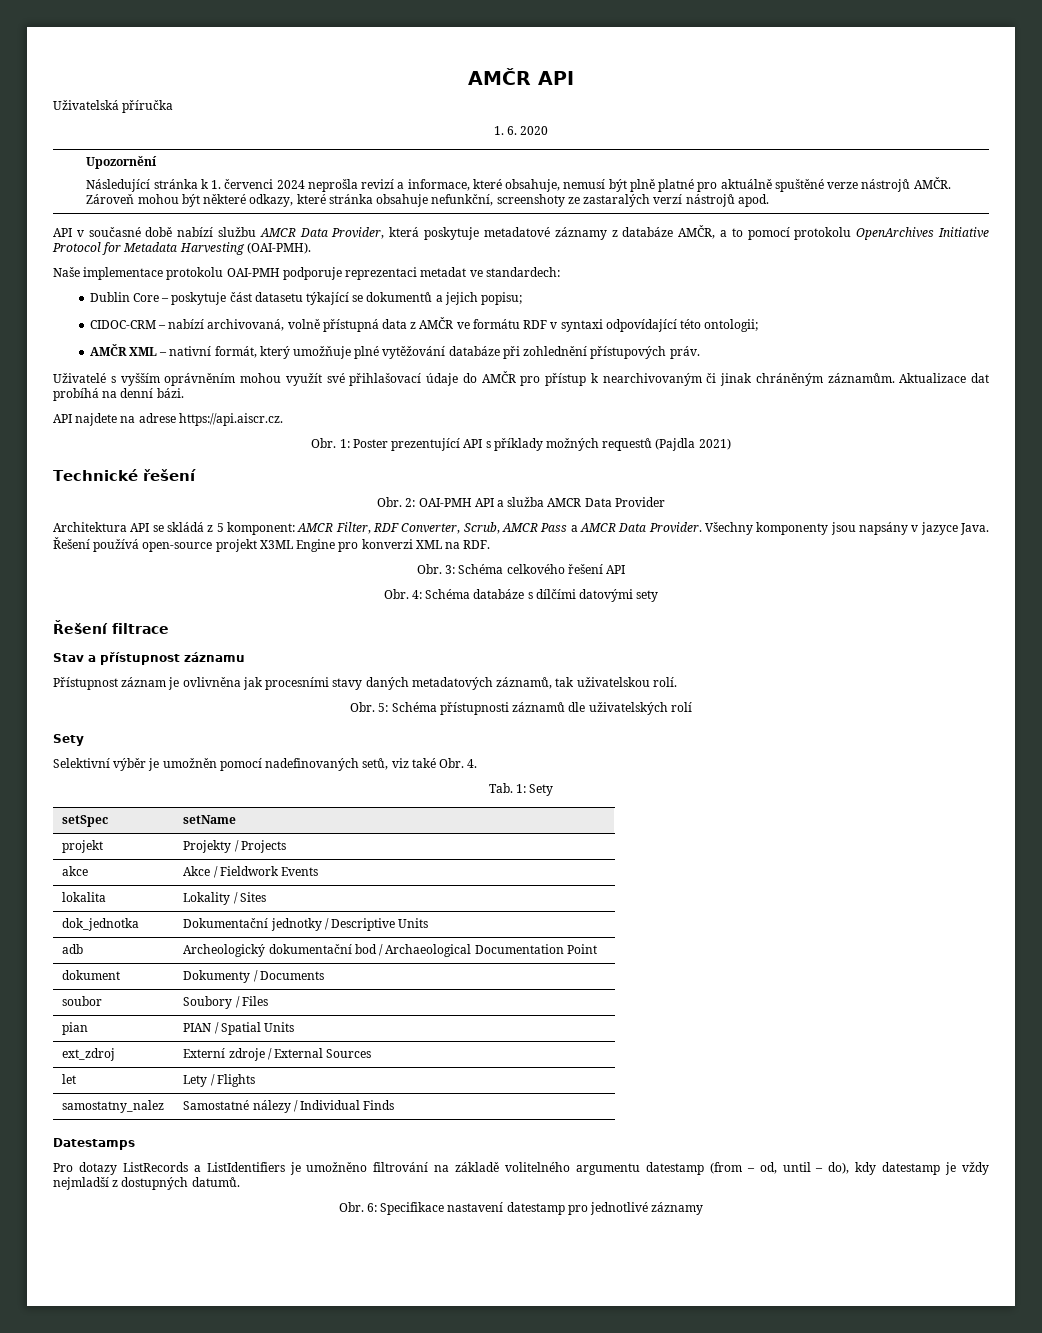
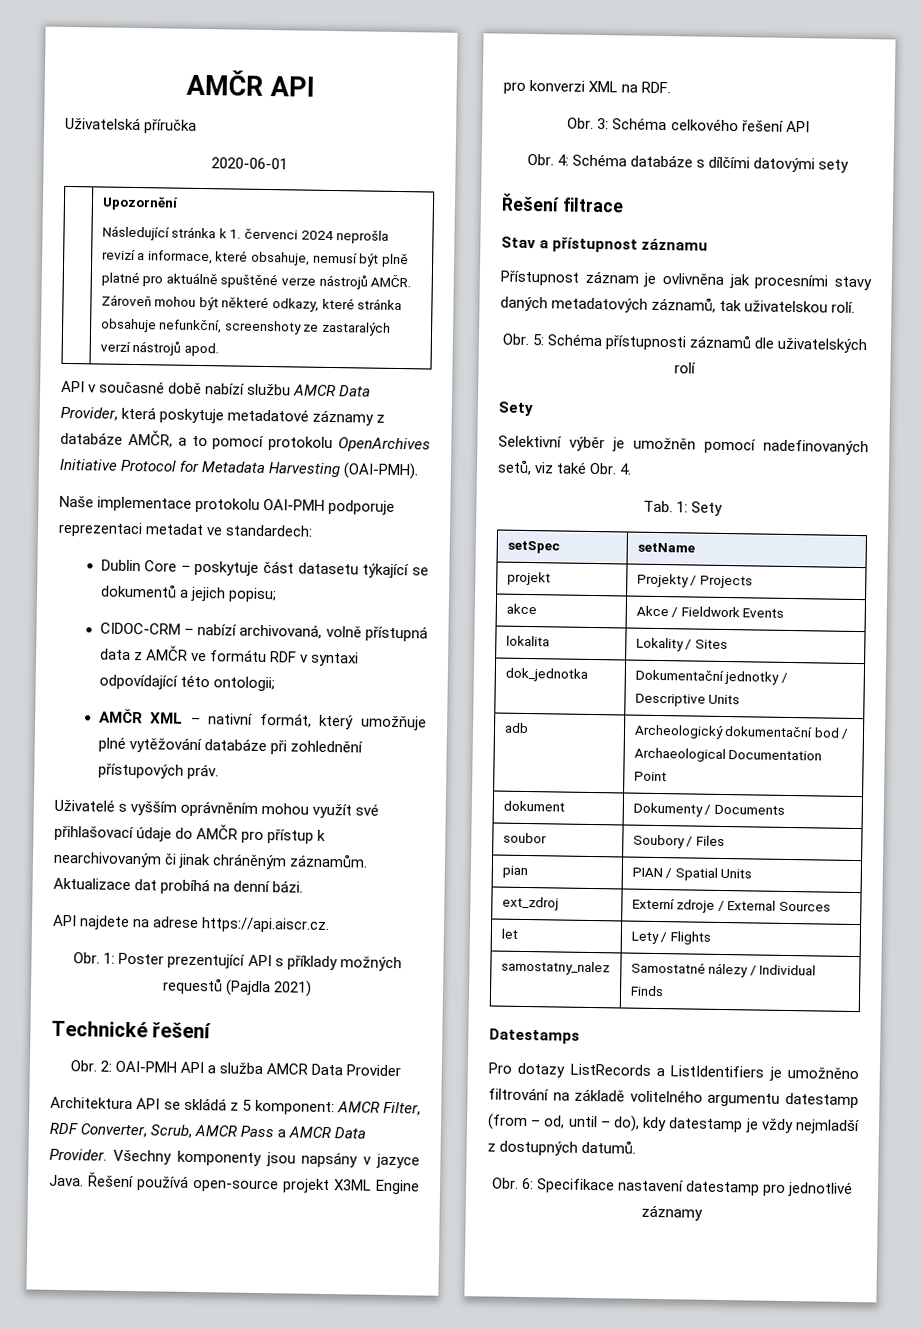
[493,126,549,135] 1. 6. 2020 -> [211,157,288,170] 2020-06-01

